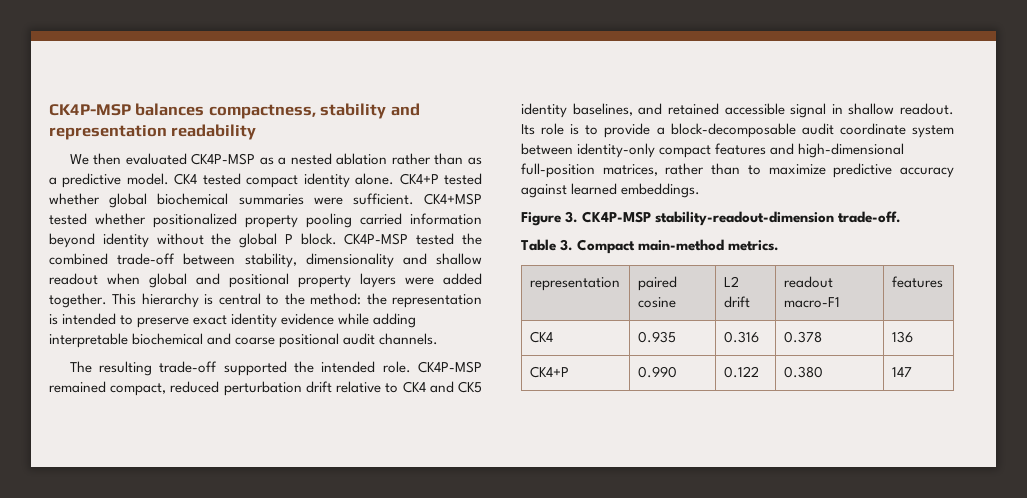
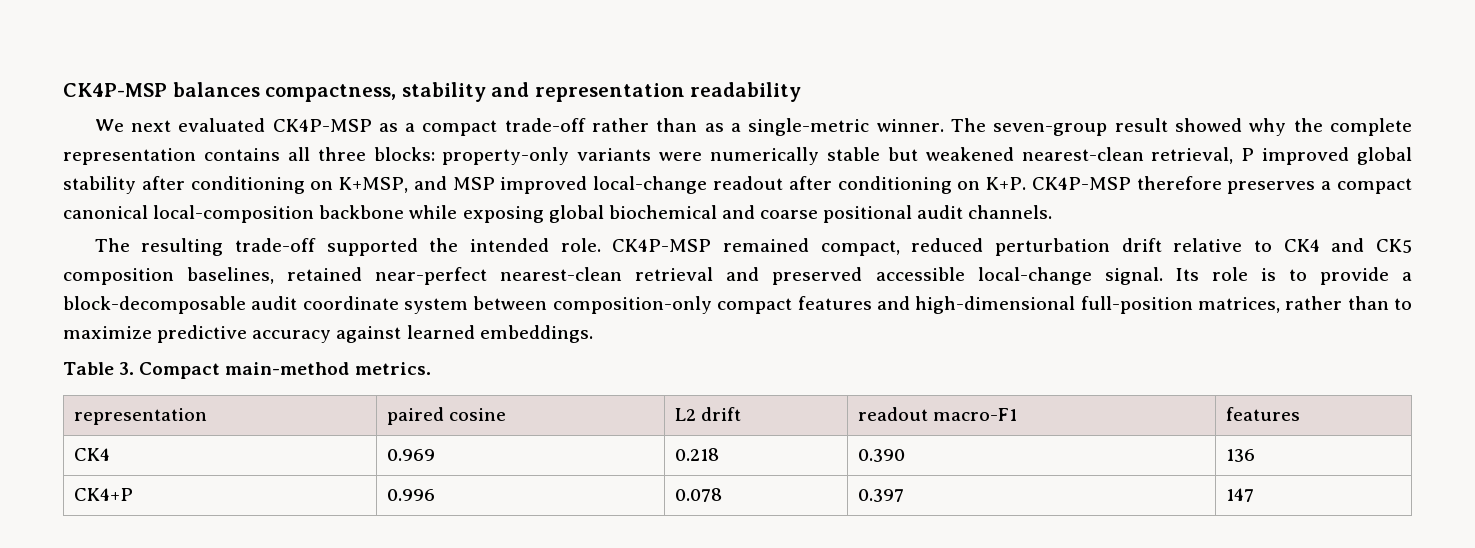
[93,153,122,165] then -> [130,120,171,132] next
[290,153,388,165] nested ablation -> [422,118,586,136] compact trade-off
[62,173,483,188] [49,193,483,208] [49,213,482,228] [49,233,482,248] [49,253,482,268] [49,273,482,288] [49,293,483,308] [49,313,417,328] [49,333,128,348] predictive model. CK4 tested compact identity alone. CK4+P tested whether global biochemical summaries were sufficient. CK4+MSP tested whether positionalized property pooling carried information beyond identity without the global P block. CK4P-MSP tested the combined trade-off between stability, dimensionality and shallow readout when global and positional property layers were added together. This hierarchy is central to the method: the representation is intended to preserve exact identity evidence while adding interpretable -> [748,118,1413,136] [63,147,1412,165] [63,176,1412,194] [63,205,604,223] single-metric winner. The seven-group result showed why the complete representation contains all three blocks: property-only variants were numerically stable but weakened nearest-clean retrieval, P improved global stability after conditioning on K+MSP, and MSP improved local-change readout after conditioning on K+P. CK4P-MSP therefore preserves a compact canonical local-composition backbone while exposing global
[521,103,954,118] identity baselines, and retained accessible signal in shallow readout. -> [63,267,1163,285] composition baselines, retained near-perfect nearest-clean retrieval and preserved accessible local-change signal.
[577,143,656,158] identity-only -> [552,296,712,314] composition-only
[521,211,902,226] // Figure 3. CK4P-MSP stability-readout-dimension trade-off. -> (593, 334) none
[637,331,676,343] [723,331,759,343] [783,331,822,343] 0.935 | 0.316 | 0.378 -> [387,449,436,461] [675,448,720,461] [858,449,906,462] 0.969 | 0.218 | 0.390
[637,366,677,378] [723,366,759,378] [783,366,823,378] 0.990 | 0.122 | 0.380 -> [387,489,436,501] [675,488,723,502] [858,489,905,502] 0.996 | 0.078 | 0.397

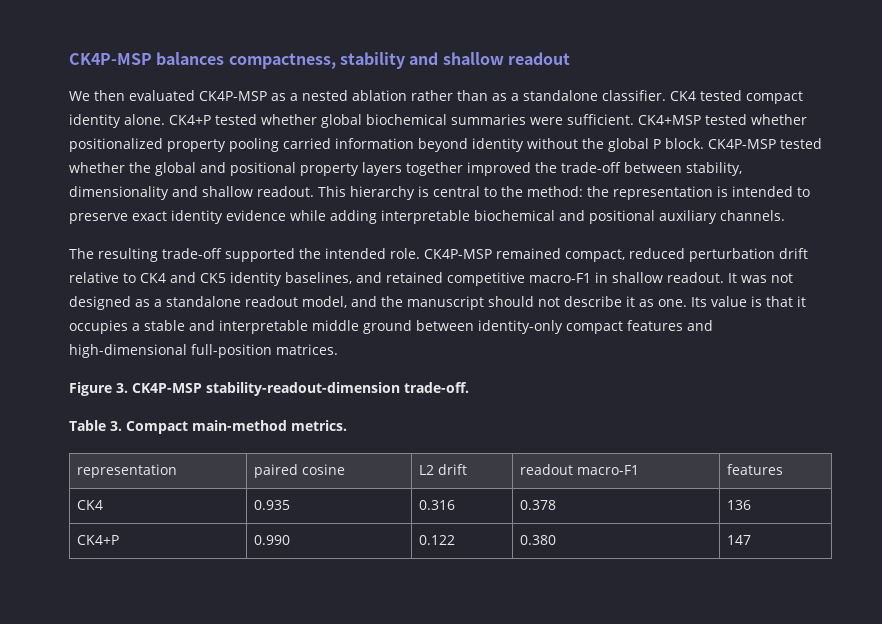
[534,82,802,102] representation readability -> [442,52,570,65] shallow readout
[130,120,171,132] next -> [94,90,125,101] then
[422,118,586,136] compact trade-off -> [302,90,407,101] nested ablation
[748,118,1413,136] [63,147,1412,165] [63,176,1412,194] [63,205,964,223] single-metric winner. The seven-group result showed why the complete representation contains all three blocks: property-only variants were numerically stable but weakened nearest-clean retrieval, P improved global stability after conditioning on K+MSP, and MSP improved local-change readout after conditioning on K+P. CK4P-MSP therefore preserves a compact canonical local-composition backbone while exposing global biochemical and coarse positional audit -> [523,90,803,104] [69,114,807,128] [69,138,822,152] [69,162,742,176] [69,186,810,200] [69,210,717,224] standalone classifier. CK4 tested compact identity alone. CK4+P tested whether global biochemical summaries were sufficient. CK4+MSP tested whether positionalized property pooling carried information beyond identity without the global P block. CK4P-MSP tested whether the global and positional property layers together improved the trade-off between stability, dimensionality and shallow readout. This hierarchy is central to the method: the representation is intended to preserve exact identity evidence while adding interpretable biochemical and positional auxiliary
[63,267,1412,285] [63,296,712,314] composition baselines, retained near-perfect nearest-clean retrieval and preserved accessible local-change signal. Its role is to provide a block-decomposable audit coordinate system between composition-only -> [230,272,793,286] [69,296,806,310] [69,320,563,334] identity baselines, and retained competitive macro-F1 in shallow readout. It was not designed as a standalone readout model, and the manuscript should not describe it as one. Its value is that it occupies a stable and interpretable middle ground between identity-only
[1197,296,1413,313] [63,325,593,343] matrices, rather than to maximize predictive accuracy against learned embeddings. -> [276,344,338,355] [69,382,469,396] matrices. // Figure 3. CK4P-MSP stability-readout-dimension trade-off.
[387,449,436,461] [675,448,720,461] [858,449,906,462] 0.969 | 0.218 | 0.390 -> [254,500,291,510] [419,500,456,510] [520,500,557,510] 0.935 | 0.316 | 0.378
[387,489,436,501] [675,488,723,502] [858,489,905,502] 0.996 | 0.078 | 0.397 -> [254,535,291,545] [419,535,456,545] [520,535,557,545] 0.990 | 0.122 | 0.380

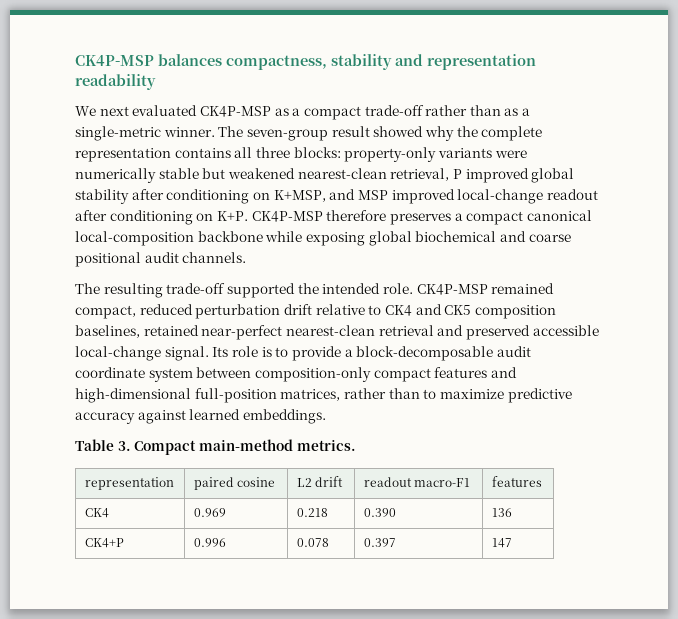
[442,52,570,65] shallow readout -> [427,54,536,70] [75,74,156,90] representation readability
[94,90,125,101] then -> [99,106,129,116] next
[302,90,407,101] nested ablation -> [303,105,424,120] compact trade-off
[523,90,803,104] [69,114,807,128] [69,138,822,152] [69,162,742,176] [69,186,810,200] [69,210,717,224] standalone classifier. CK4 tested compact identity alone. CK4+P tested whether global biochemical summaries were sufficient. CK4+MSP tested whether positionalized property pooling carried information beyond identity without the global P block. CK4P-MSP tested whether the global and positional property layers together improved the trade-off between stability, dimensionality and shallow readout. This hierarchy is central to the method: the representation is intended to preserve exact identity evidence while adding interpretable biochemical and positional auxiliary -> [75,126,543,141] [75,147,527,162] [75,168,575,183] [75,189,598,204] [75,210,592,225] [75,231,571,246] [75,252,179,267] single-metric winner. The seven-group result showed why the complete representation contains all three blocks: property-only variants were numerically stable but weakened nearest-clean retrieval, P improved global stability after conditioning on K+MSP, and MSP improved local-change readout after conditioning on K+P. CK4P-MSP therefore preserves a compact canonical local-composition backbone while exposing global biochemical and coarse positional audit
[230,272,793,286] [69,296,806,310] [69,320,563,334] identity baselines, and retained competitive macro-F1 in shallow readout. It was not designed as a standalone readout model, and the manuscript should not describe it as one. Its value is that it occupies a stable and interpretable middle ground between identity-only -> [474,305,556,319] [75,325,599,340] [75,346,531,361] [75,367,371,382] composition baselines, retained near-perfect nearest-clean retrieval and preserved accessible local-change signal. Its role is to provide a block-decomposable audit coordinate system between composition-only
[276,344,338,355] [69,382,469,396] matrices. // Figure 3. CK4P-MSP stability-readout-dimension trade-off. -> [280,388,572,403] [75,409,326,424] matrices, rather than to maximize predictive accuracy against learned embeddings.
[254,500,291,510] [419,500,456,510] [520,500,557,510] 0.935 | 0.316 | 0.378 -> [193,508,226,517] [296,508,328,517] [363,508,396,517] 0.969 | 0.218 | 0.390
[254,535,291,545] [419,535,456,545] [520,535,557,545] 0.990 | 0.122 | 0.380 -> [193,538,226,547] [296,538,329,547] [363,538,396,547] 0.996 | 0.078 | 0.397

